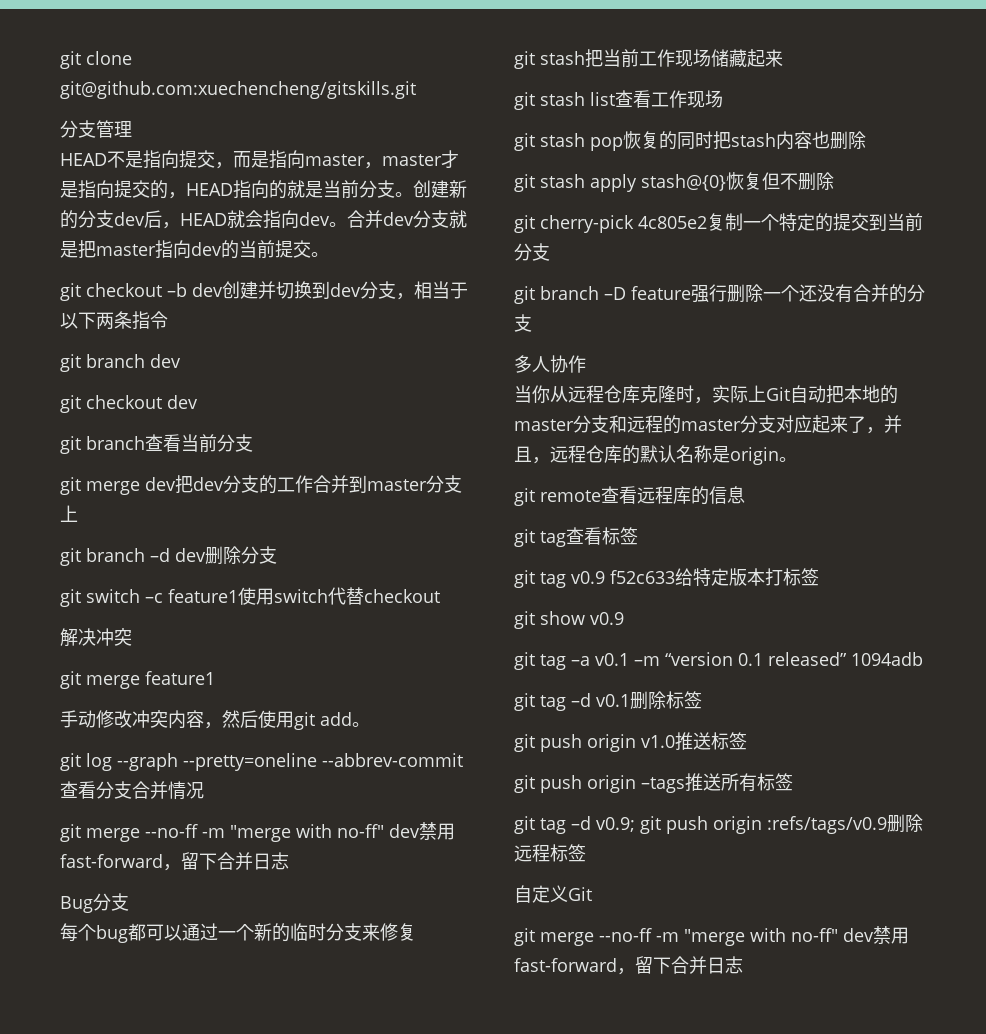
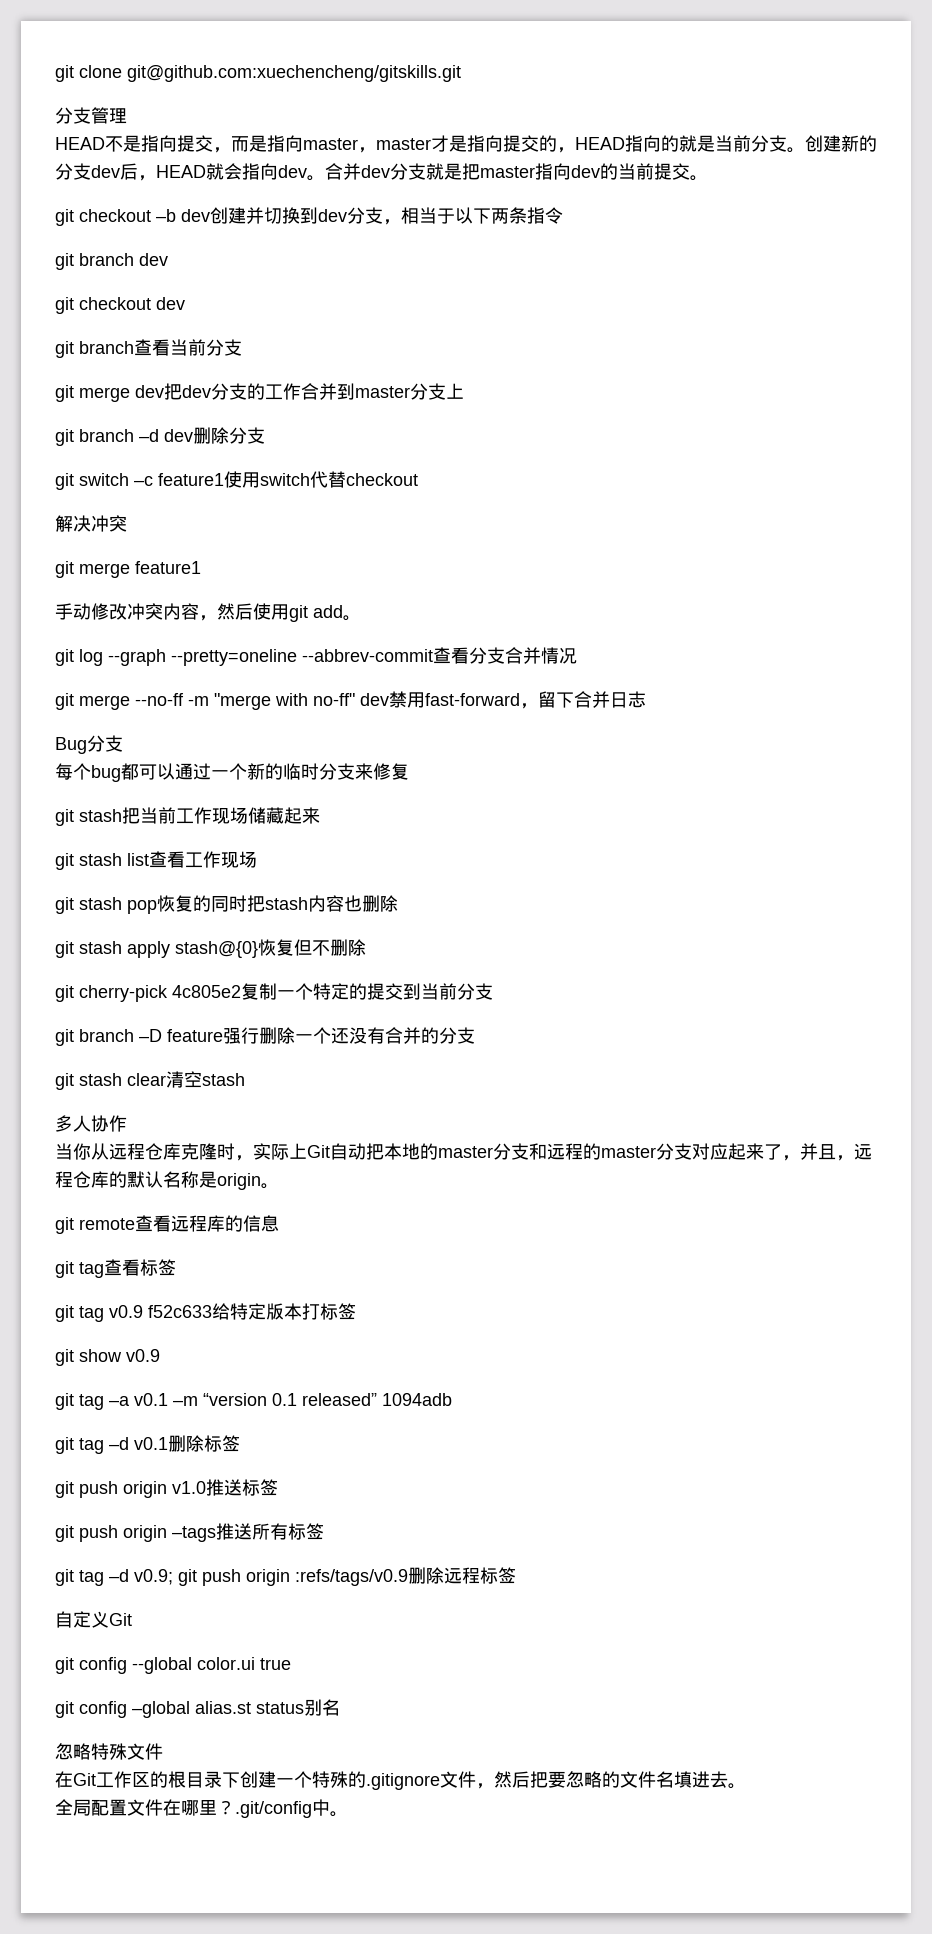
(532, 323) none -> [55,1071,245,1090] // git stash clear清空stash
[540,926,910,946] [514,956,743,975] merge --no-ff -m "merge with no-ff" dev禁用fast-forward，留下合并日志 -> [79,1657,291,1674] [55,1699,340,1718] [55,1743,163,1760] [55,1771,746,1790] [55,1799,348,1818] config --global color.ui true // git config –global alias.st status别名 // 忽略特殊文件 // 在Git工作区的根目录下创建一个特殊的.gitignore文件，然后把要忽略的文件名填进去。 // 全局配置文件在哪里？.git/config中。

